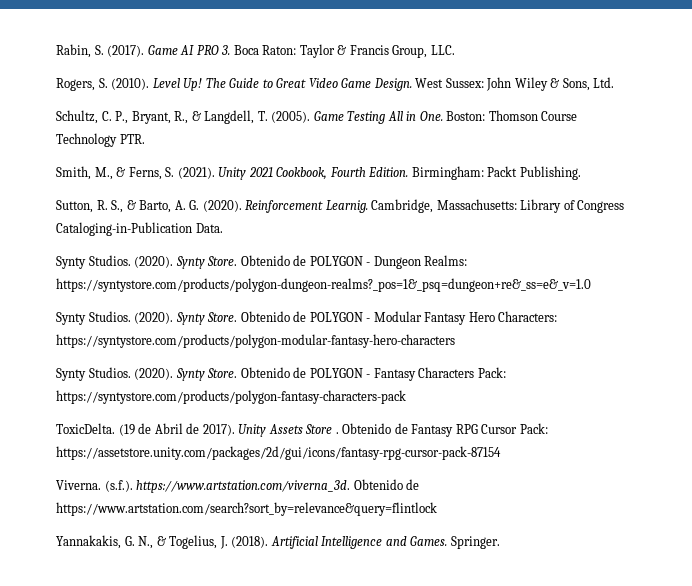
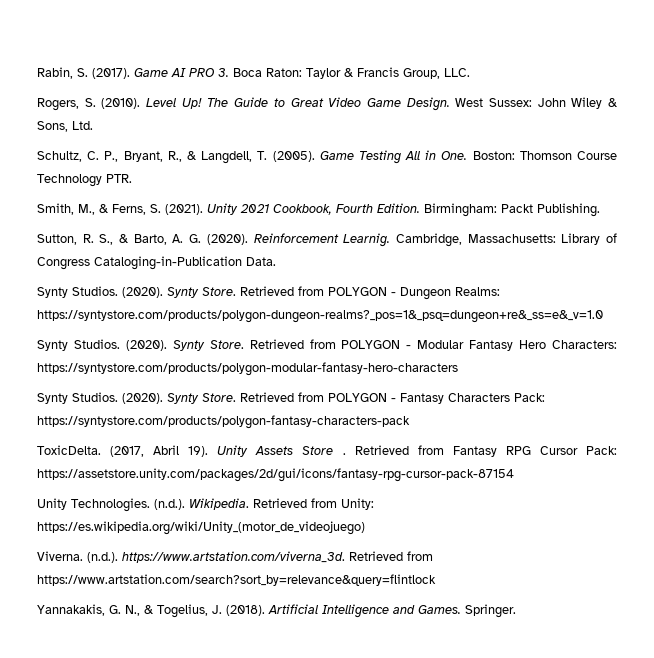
[240,255,307,266] Obtenido de -> [240,286,324,296] Retrieved from
[240,311,307,322] Obtenido de -> [249,339,336,349] Retrieved from
[240,367,307,378] Obtenido de -> [240,392,324,402] Retrieved from
[118,423,235,436] (19 de Abril de 2017). -> [110,445,209,457] (2017, Abril 19).
[342,423,408,434] Obtenido de -> [354,445,444,455] Retrieved from
[56,479,420,493] Viverna. (s.f.). https://www.artstation.com/viverna_3d. Obtenido de -> [37,498,374,512] [37,521,365,535] [37,551,433,563] Unity Technologies. (n.d.). Wikipedia. Retrieved from Unity: https://es.wikipedia.org/wiki/Unity_(motor_de_videojuego) // Viverna. (n.d.). https://www.artstation.com/viverna_3d. Retrieved from

